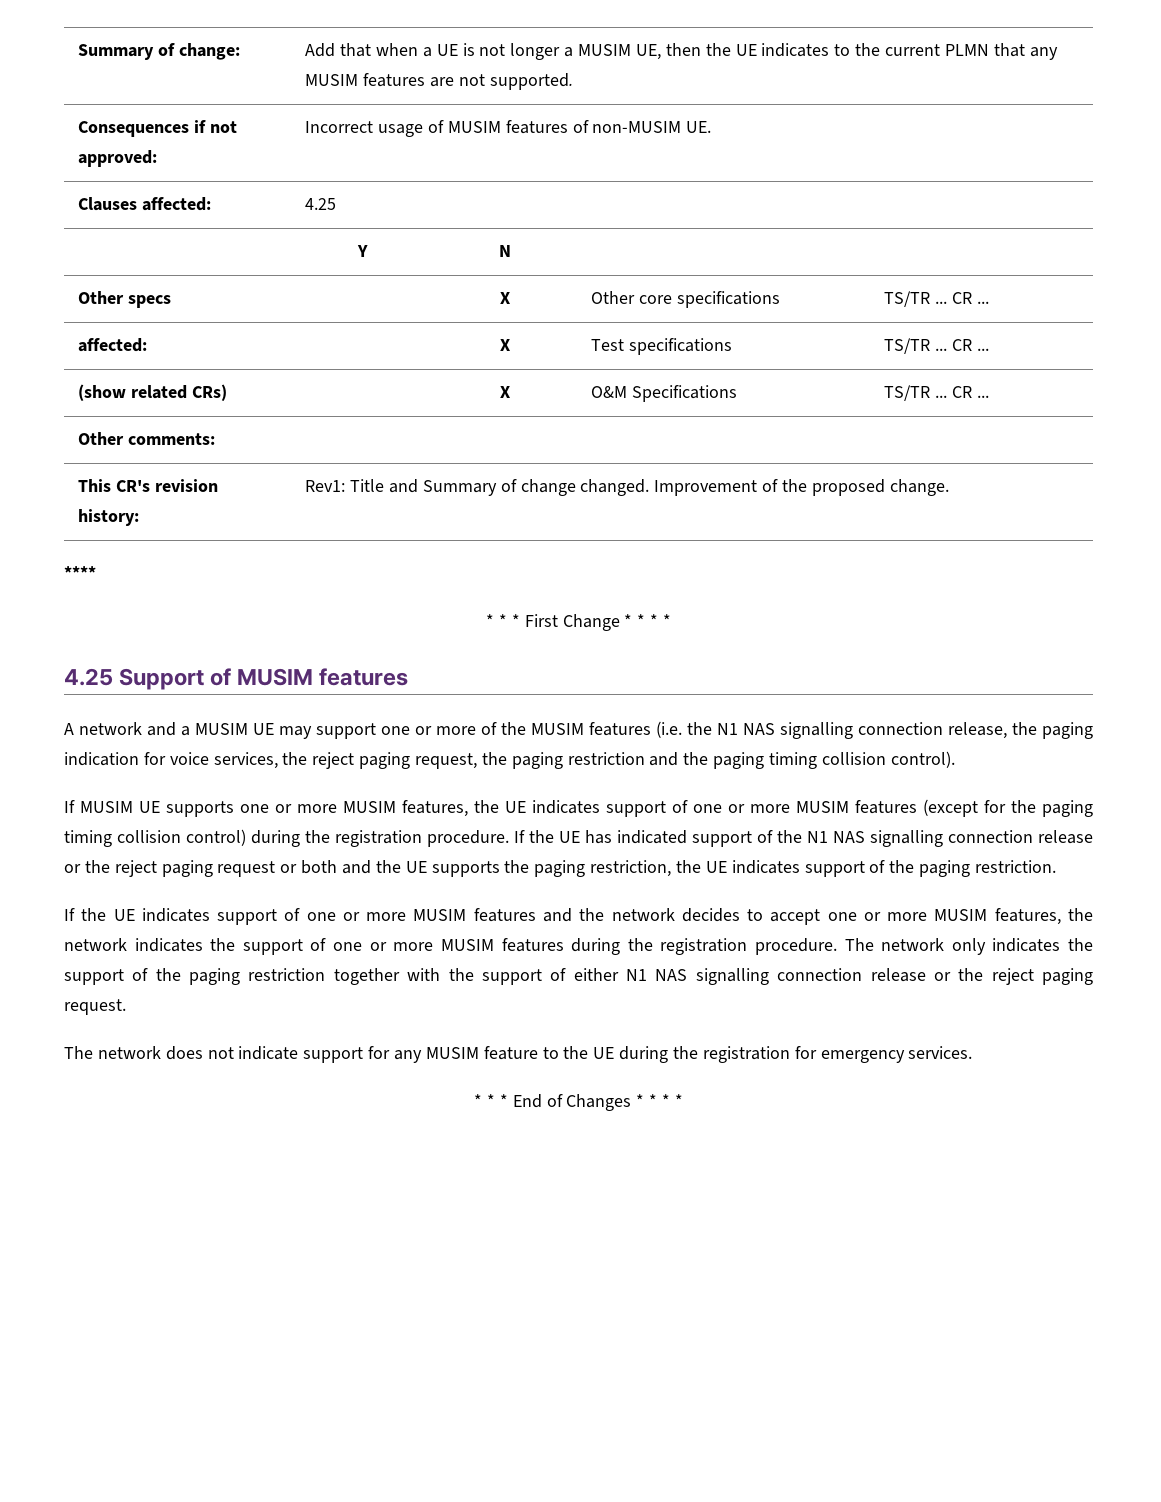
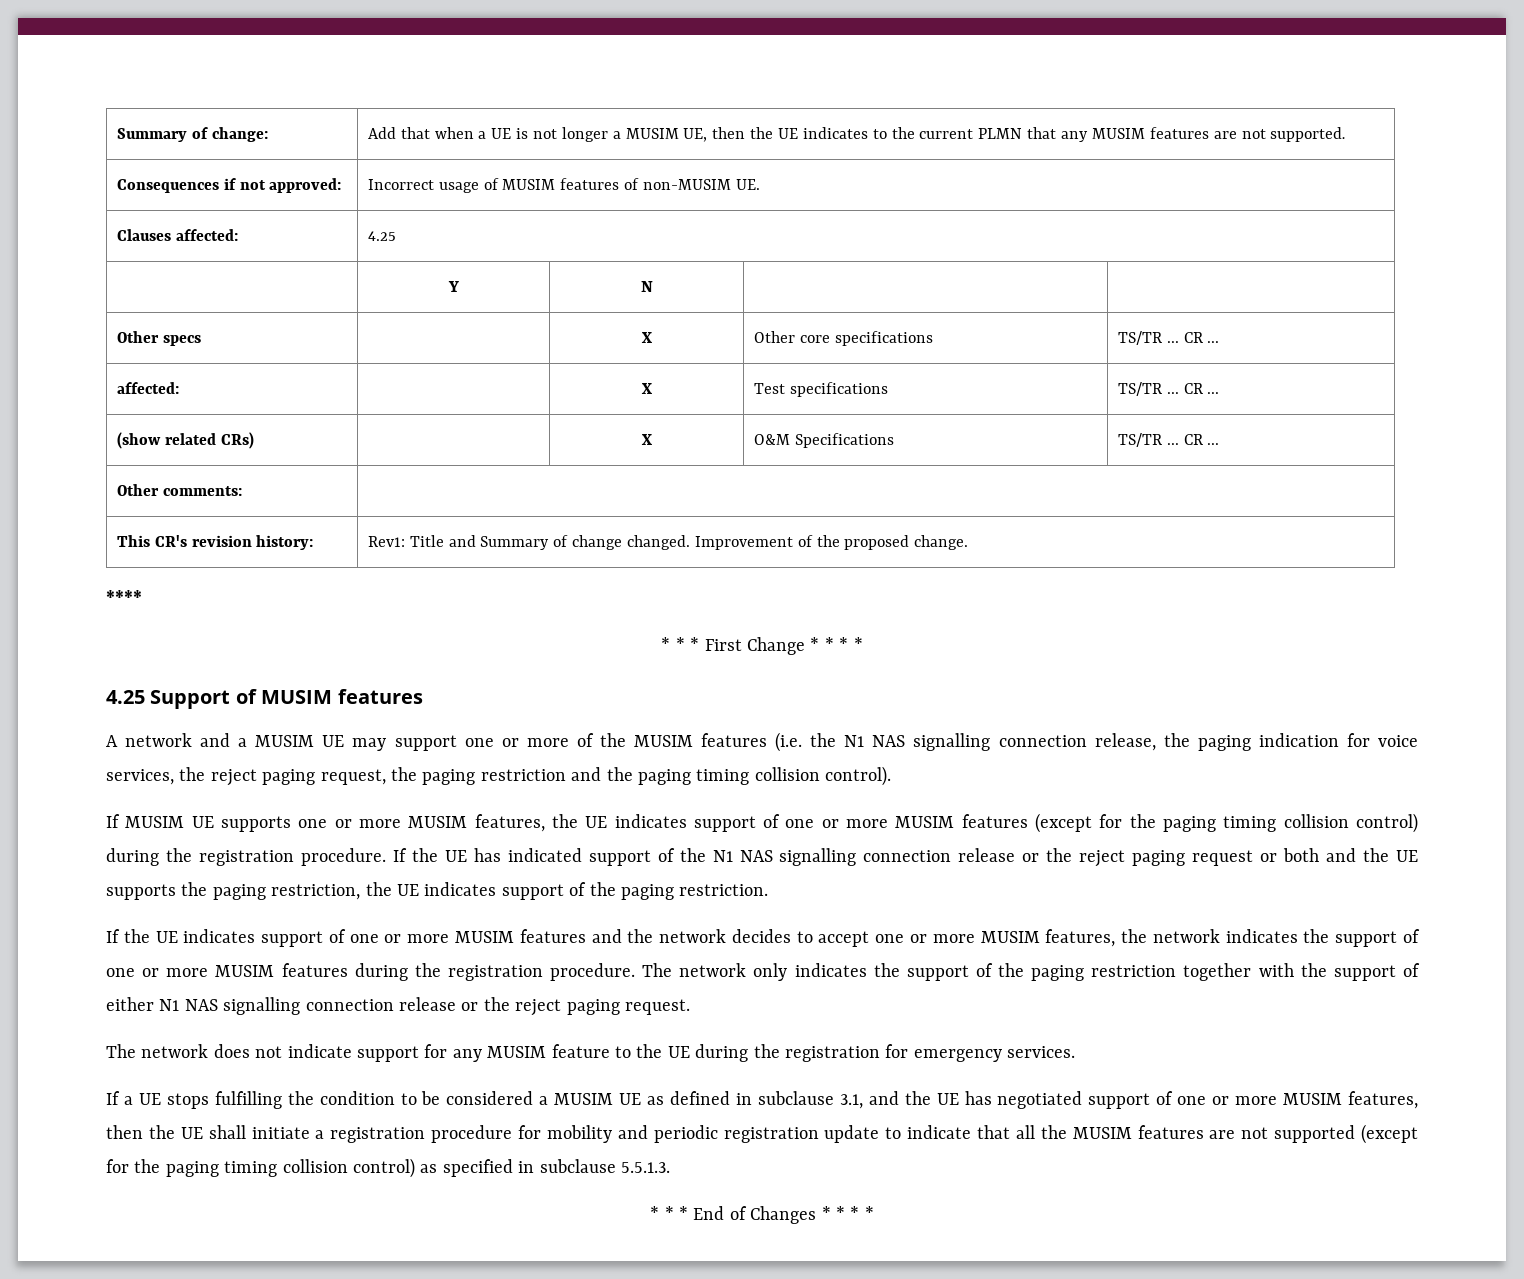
(973, 1052) none -> [106,1091,1418,1109] [106,1124,1418,1144] [106,1158,670,1178] // If a UE stops fulfilling the condition to be considered a MUSIM UE as defined in subclause 3.1, and the UE has negotiated support of one or more MUSIM features, then the UE shall initiate a registration procedure for mobility and periodic registration update to indicate that all the MUSIM features are not supported (except for the paging timing collision control) as specified in subclause 5.5.1.3.

